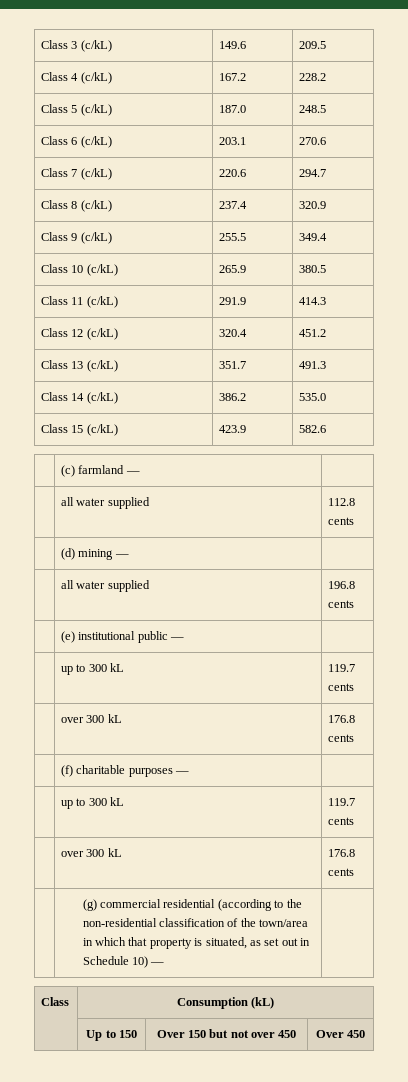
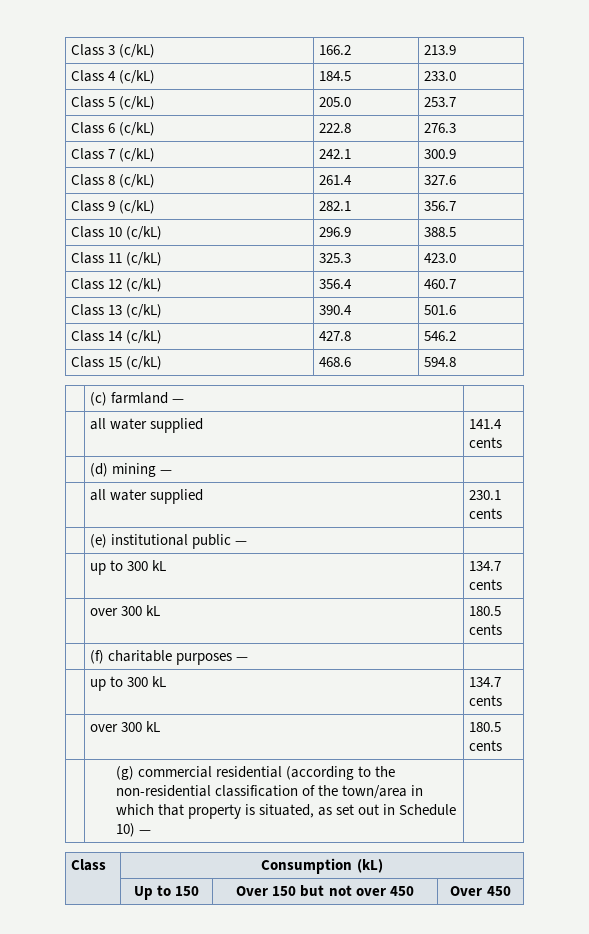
[219,41,247,49] [299,41,327,49] 149.6 | 209.5 -> [319,45,352,55] [424,45,457,55] 166.2 | 213.9
[219,73,247,81] [299,73,327,81] 167.2 | 228.2 -> [319,71,352,81] [424,71,457,81] 184.5 | 233.0
[219,105,247,113] [299,105,327,113] 187.0 | 248.5 -> [319,97,352,107] [424,97,457,107] 205.0 | 253.7
[219,137,247,145] [299,137,327,145] 203.1 | 270.6 -> [319,123,352,133] [424,123,457,133] 222.8 | 276.3
[219,169,247,177] [299,169,327,177] 220.6 | 294.7 -> [319,149,352,159] [424,149,457,159] 242.1 | 300.9
[219,201,248,209] [299,201,327,209] 237.4 | 320.9 -> [319,175,353,185] [424,175,457,185] 261.4 | 327.6
[219,233,247,241] [299,233,328,241] 255.5 | 349.4 -> [319,201,352,211] [424,201,457,211] 282.1 | 356.7
[219,265,247,273] [299,265,327,273] 265.9 | 380.5 -> [319,227,352,237] [424,227,457,237] 296.9 | 388.5
[219,297,247,305] [299,297,327,305] 291.9 | 414.3 -> [319,253,352,263] [424,253,457,263] 325.3 | 423.0
[219,329,248,337] [299,329,327,337] 320.4 | 451.2 -> [319,279,353,289] [424,279,457,289] 356.4 | 460.7
[219,361,247,369] [299,361,327,369] 351.7 | 491.3 -> [319,305,353,315] [424,305,457,315] 390.4 | 501.6
[219,393,247,401] [299,393,327,401] 386.2 | 535.0 -> [319,331,352,341] [424,331,457,341] 427.8 | 546.2
[219,425,247,433] [299,425,327,433] 423.9 | 582.6 -> [319,357,352,367] [424,357,457,367] 468.6 | 594.8
[328,498,356,506] 112.8 -> [469,419,503,429] 141.4
[328,581,356,589] 196.8 -> [469,490,502,500] 230.1
[328,664,356,672] [328,683,355,691] [61,714,122,723] [328,715,356,723] 119.7 cents // | over 300 kL | 176.8 -> [469,561,502,571] [469,579,503,590] [90,605,161,616] [469,606,502,616] 134.7 cents // | over 300 kL | 180.5
[328,798,356,806] [328,817,355,825] [61,848,122,857] [328,849,356,857] 119.7 cents // | over 300 kL | 176.8 -> [469,677,502,687] [469,695,503,706] [90,721,161,732] [469,722,502,732] 134.7 cents // | over 300 kL | 180.5

